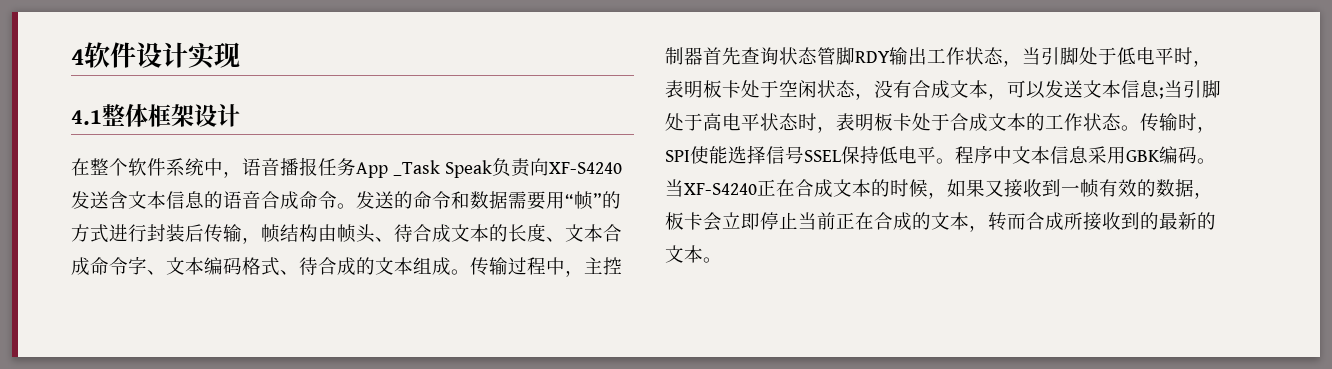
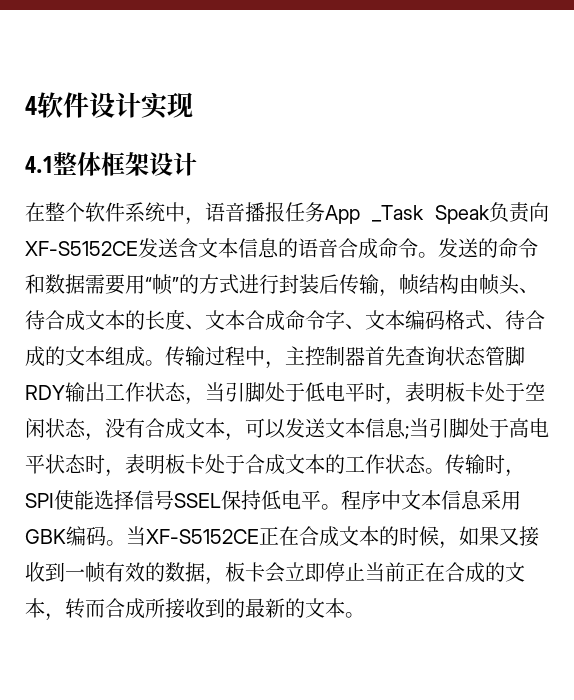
[548,162,622,174] XF-S4240 -> [25,241,138,256] XF-S5152CE
[684,183,757,195] XF-S4240 -> [146,529,259,544] XF-S5152CE

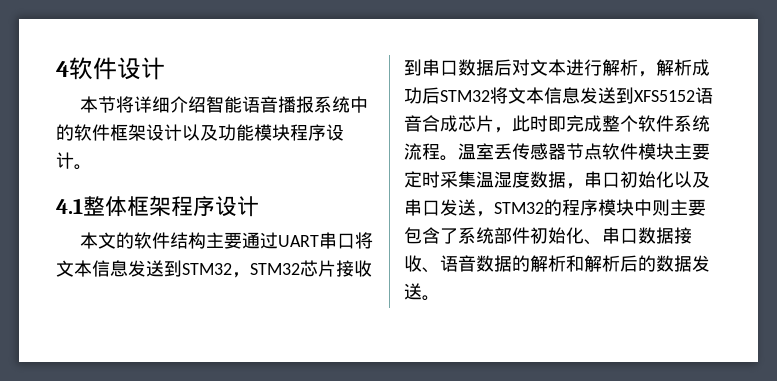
[141,92,193,119] 实现 -> [79,96,368,113] [56,124,344,141] [56,152,92,170] // 本节将详细介绍智能语音播报系统中的软件框架设计以及功能模块程序设计。
[149,152,197,176] [25,202,549,225] [25,238,538,259] [25,274,539,297] [25,309,545,331] [25,346,525,369] [25,382,545,405] [25,418,549,441] [25,454,525,477] [25,490,521,510] [25,526,539,549] [25,562,525,585] [25,598,345,621] 设计 // 在整个软件系统中，语音播报任务App _Task Speak负责向XF-S5152CE发送含文本信息的语音合成命令。发送的命令和数据需要用“帧”的方式进行封装后传输，帧结构由帧头、待合成文本的长度、文本合成命令字、文本编码格式、待合成的文本组成。传输过程中，主控制器首先查询状态管脚RDY输出工作状态，当引脚处于低电平时，表明板卡处于空闲状态，没有合成文本，可以发送文本信息;当引脚处于高电平状态时，表明板卡处于合成文本的工作状态。传输时，SPI使能选择信号SSEL保持低电平。程序中文本信息采用GBK编码。当XF-S5152CE正在合成文本的时候，如果又接收到一帧有效的数据，板卡会立即停止当前正在合成的文本，转而合成所接收到的最新的文本 -> [171,196,259,217] [79,232,373,249] [56,260,372,278] [404,59,710,77] [404,87,713,104] [404,115,710,133] [404,143,710,161] [404,171,710,189] [404,199,706,217] [404,227,692,245] [404,255,710,273] [404,283,422,300] 程序设计 // 本文的软件结构主要通过UART串口将文本信息发送到STM32，STM32芯片接收到串口数据后对文本进行解析，解析成功后STM32将文本信息发送到XFS5152语音合成芯片，此时即完成整个软件系统流程。温室丢传感器节点软件模块主要定时采集温湿度数据，串口初始化以及串口发送，STM32的程序模块中则主要包含了系统部件初始化、串口数据接收、语音数据的解析和解析后的数据发送

